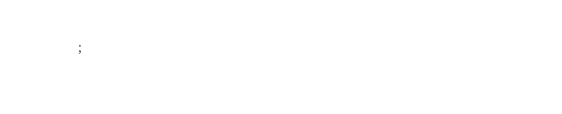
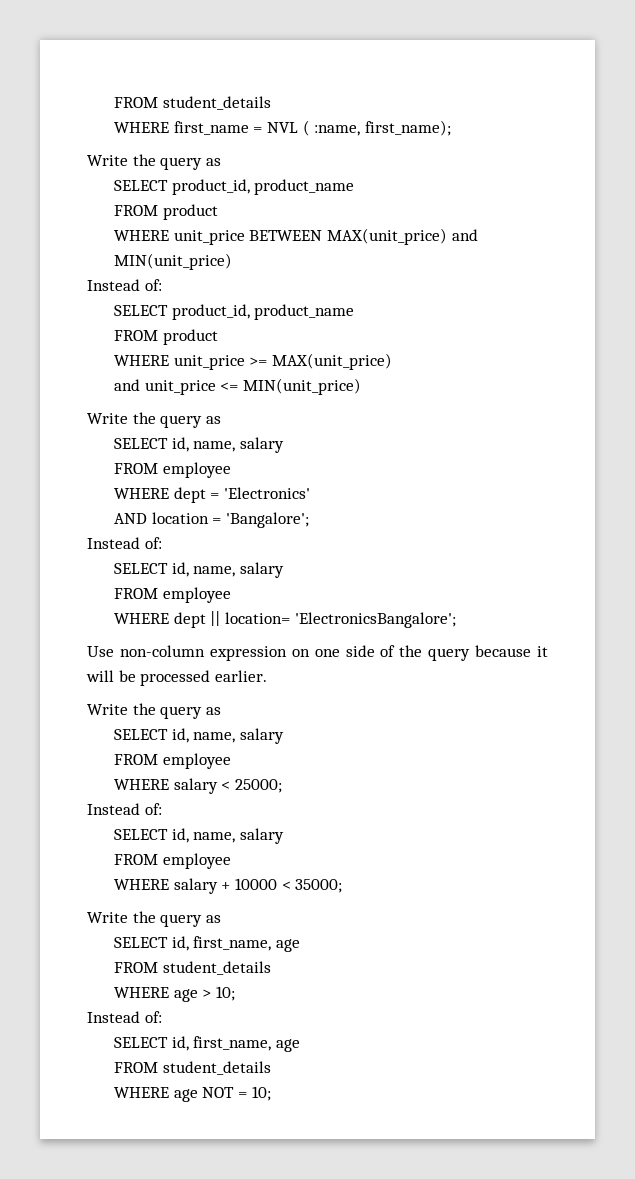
[77,45,82,55] ; -> [114,96,271,110] [114,120,451,136] [87,154,221,170] [114,179,355,195] [114,204,218,220] [114,228,478,245] [114,253,233,270] [87,279,162,291] [114,304,355,320] [114,329,218,345] [114,353,393,370] [114,378,362,395] [87,412,221,428] [114,437,285,453] [114,462,231,478] [114,487,311,503] [114,512,310,528] [87,537,162,549] [114,562,285,578] [114,587,231,603] [114,611,456,628] [87,645,548,661] [86,670,267,686] [87,703,221,719] [114,728,285,744] [114,753,231,769] [114,778,283,794] [87,803,162,815] [114,828,285,844] [114,853,231,869] [114,878,343,894] [87,911,221,927] [114,936,301,952] [114,961,271,975] [114,986,236,1002] [87,1011,162,1023] [114,1036,301,1052] [114,1061,271,1075] [114,1086,271,1102] FROM student_details // WHERE first_name = NVL ( :name, first_name); // Write the query as // SELECT product_id, product_name // FROM product // WHERE unit_price BETWEEN MAX(unit_price) and MIN(unit_price) // Instead of: // SELECT product_id, product_name // FROM product // WHERE unit_price >= MAX(unit_price) // and unit_price <= MIN(unit_price) // Write the query as // SELECT id, name, salary // FROM employee // WHERE dept = 'Electronics' // AND location = 'Bangalore'; // Instead of: // SELECT id, name, salary // FROM employee // WHERE dept || location= 'ElectronicsBangalore'; // Use non-column expression on one side of the query because it will be processed earlier. // Write the query as // SELECT id, name, salary // FROM employee // WHERE salary < 25000; // Instead of: // SELECT id, name, salary // FROM employee // WHERE salary + 10000 < 35000; // Write the query as // SELECT id, first_name, age // FROM student_details // WHERE age > 10; // Instead of: // SELECT id, first_name, age // FROM student_details // WHERE age NOT = 10;

